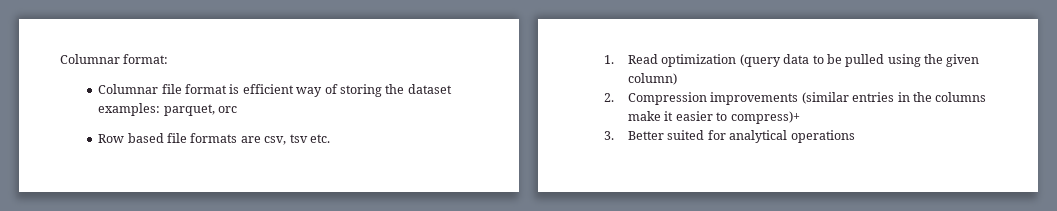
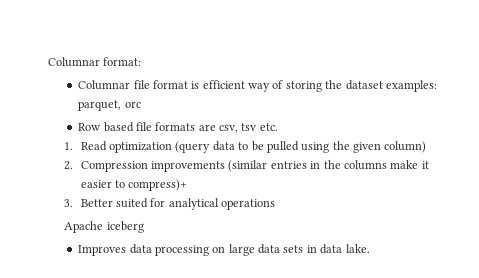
(855, 136) none -> [64,221,144,233] [78,244,370,256] // Apache iceberg // Improves data processing on large data sets in data lake.

